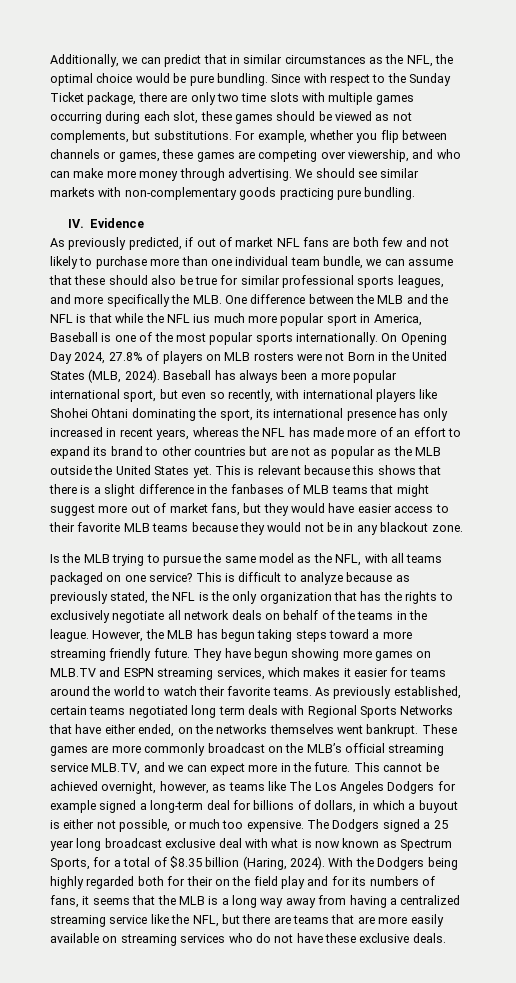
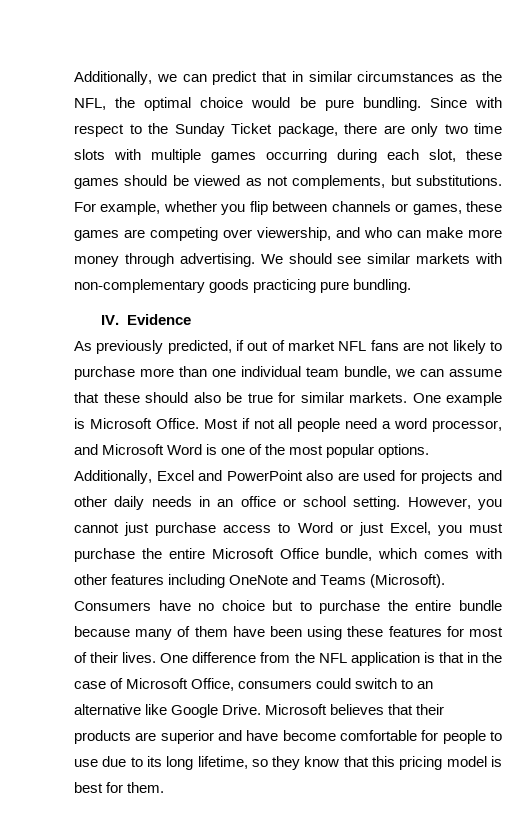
[352,237,427,247] both few and -> (424, 346) none
[282,275,444,288] [50,294,449,307] [50,313,422,326] [50,332,98,342] professional sports leagues, and more specifically the MLB. One difference between the MLB and the NFL is that while the NFL ius much more popular sport in America, Baseball -> [349,392,502,406] [74,418,503,432] [74,444,203,455] markets. One example is Microsoft Office. Most if not all people need a word processor, and Microsoft Word
[255,332,447,345] [50,351,447,364] [50,369,398,383] [50,389,438,402] [50,408,449,421] [50,427,461,440] [50,446,441,459] [50,465,442,478] [49,484,429,497] [50,503,449,516] [49,522,463,535] [50,553,443,566] [50,572,410,585] [50,591,453,604] [50,610,428,623] [50,629,412,642] [50,648,432,661] [50,667,446,680] [50,686,461,699] [50,705,454,718] [49,724,457,737] [50,743,445,756] [50,762,439,775] [50,781,456,794] [50,800,458,813] [50,819,448,832] [50,838,453,851] [50,856,458,870] [50,876,435,889] [50,895,461,908] [50,914,444,927] [50,933,446,946] sports internationally. On Opening Day 2024, 27.8% of players on MLB rosters were not Born in the United States (MLB, 2024). Baseball has always been a more popular international sport, but even so recently, with international players like Shohei Ohtani dominating the sport, its international presence has only increased in recent years, whereas the NFL has made more of an effort to expand its brand to other countries but are not as popular as the MLB outside the United States yet. This is relevant because this shows that there is a slight difference in the fanbases of MLB teams that might suggest more out of market fans, but they would have easier access to their favorite MLB teams because they would not be in any blackout zone. // Is the MLB trying to pursue the same model as the NFL, with all teams packaged on one service? This is difficult to analyze because as previously stated, the NFL is the only organization that has the rights to exclusively negotiate all network deals on behalf of the teams in the league. However, the MLB has begun taking steps toward a more streaming friendly future. They have begun showing more games on MLB.TV and ESPN streaming services, which makes it easier for teams around the world to watch their favorite teams. As previously established, certain teams negotiated long term deals with Regional Sports Networks that have either ended, on the networks themselves went bankrupt. These games are more commonly broadcast on the MLB’s official streaming service MLB.TV, and we can expect more in the future. This cannot be achieved overnight, however, as teams like The Los Angeles Dodgers for example signed a long-term deal for billions of dollars, in which a buyout is either not possible, or much too expensive. The Dodgers signed a 25 year long broadcast exclusive deal with what is now known as Spectrum Sports, for a total of $8.35 billion (Haring, 2024). With the Dodgers being highly regarded both for their on the field play and for its numbers of fans, it seems that the MLB is a long way away from having a centralized streaming service like the NFL, but there are teams that are more easily available on streaming services who do not have these exclusive deals. -> [378,444,430,458] [74,470,502,484] [74,496,503,510] [74,522,504,536] [74,548,502,562] [74,574,446,588] [74,600,502,614] [74,626,503,640] [74,652,502,666] [74,678,434,691] [74,704,445,718] [74,730,502,744] [74,756,503,770] [74,782,165,793] options. Additionally, Excel and PowerPoint also are used for projects and other daily needs in an office or school setting. However, you cannot just purchase access to Word or just Excel, you must purchase the entire Microsoft Office bundle, which comes with other features including OneNote and Teams (Microsoft). Consumers have no choice but to purchase the entire bundle because many of them have been using these features for most of their lives. One difference from the NFL application is that in the case of Microsoft Office, consumers could switch to an alternative like Google Drive. Microsoft believes that their products are superior and have become comfortable for people to use due to its long lifetime, so they know that this pricing model is best for them.

